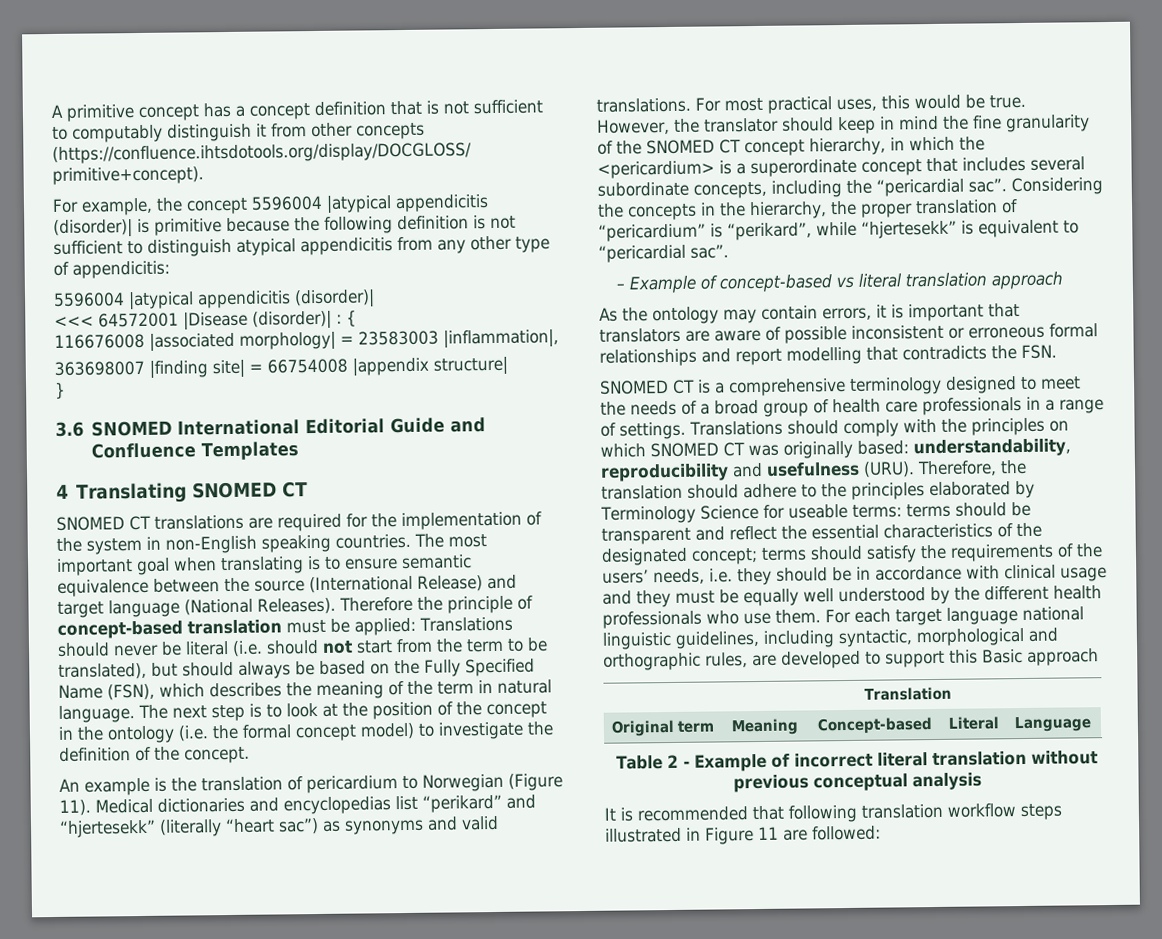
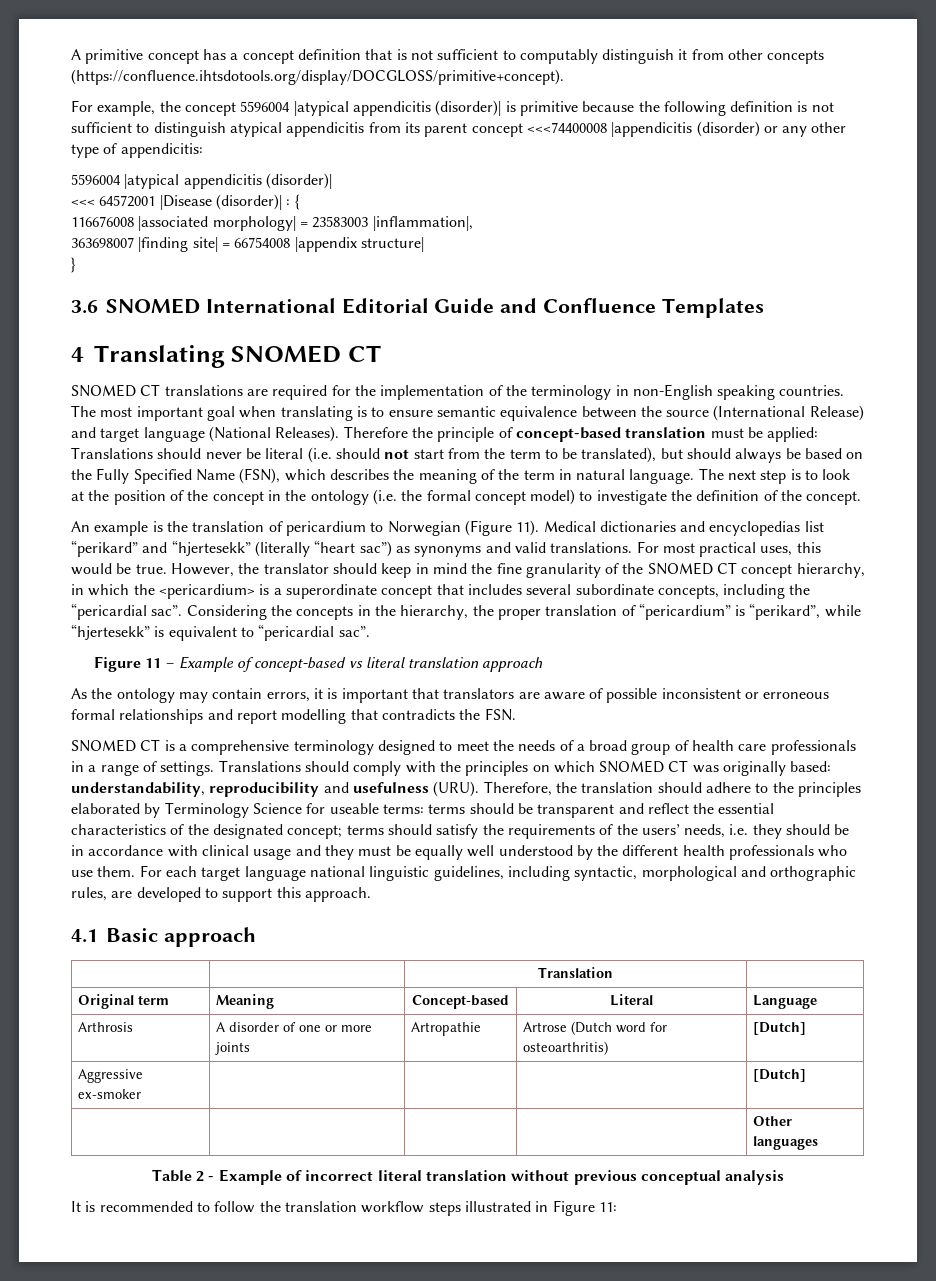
(433, 244) none -> [404,121,778,137] its parent concept <<<74400008 |appendicitis (disorder) or
[86,537,142,555] system -> [531,385,612,400] terminology
(729, 251) none -> [93,656,161,672] Figure 11
(978, 656) none -> [304,887,371,902] [71,929,98,943] approach. // 4.1
(1093, 724) none -> [78,1022,134,1032] [216,1022,373,1032] [215,1042,251,1055] [411,1022,482,1036] [523,1021,668,1035] [523,1041,609,1055] [753,1022,807,1035] [78,1069,144,1083] [78,1089,142,1099] [753,1069,807,1082] [753,1116,793,1126] [753,1136,819,1150] // Arthrosis | A disorder of one or more joints | Artropathie | Artrose (Dutch word for osteoarthritis) | [Dutch] // Aggressive ex-smoker | | | | [Dutch] // | | | | Other languages
[752,804,858,823] that following -> [196,1201,281,1213] to follow the
[757,825,881,841] 11 are followed: -> [598,1202,617,1212] 11:

